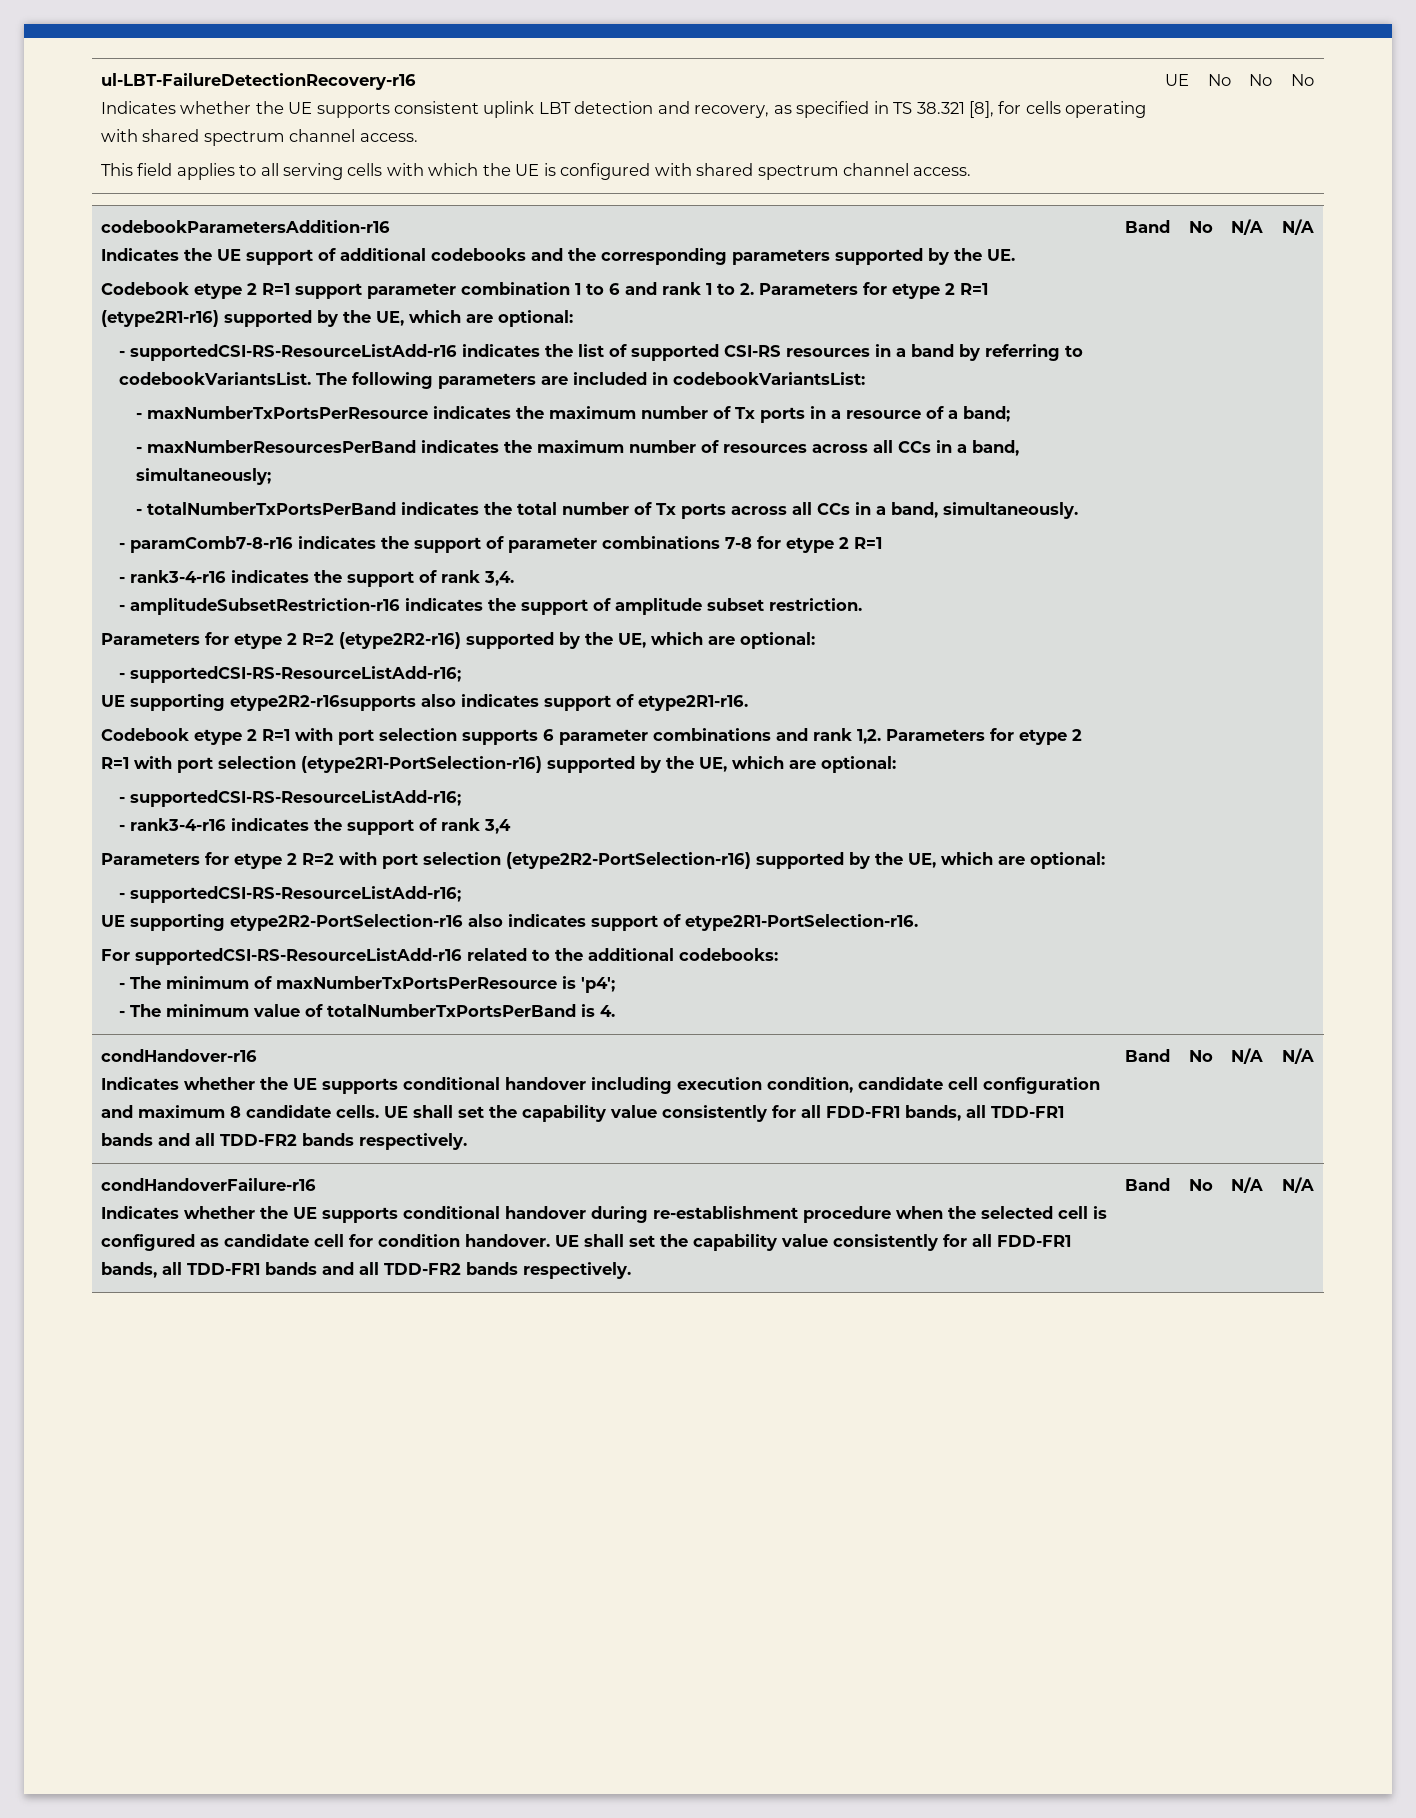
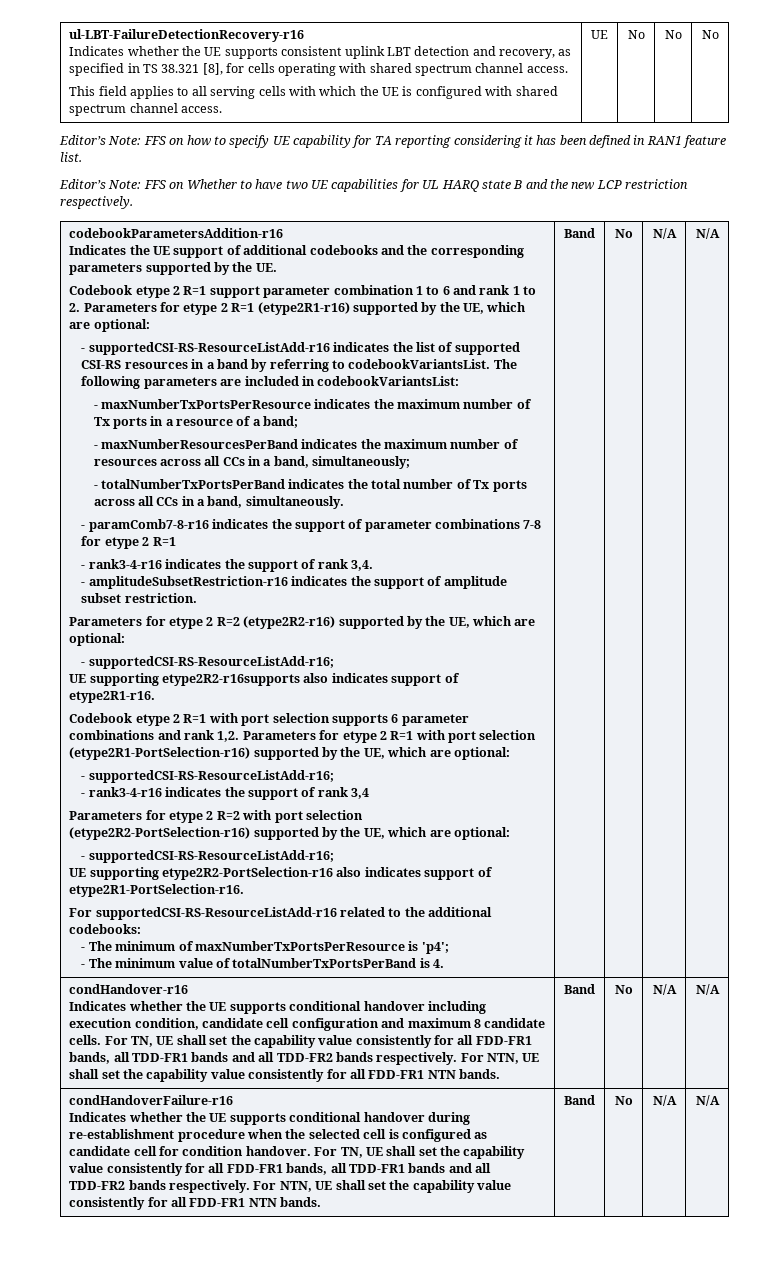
(1314, 80) none -> [59,135,727,148] [60,152,82,162] [59,179,689,192] [60,196,133,209] // Editor’s Note: FFS on how to specify UE capability for TA reporting considering it has been defined in RAN1 feature list. // Editor’s Note: FFS on Whether to have two UE capabilities for UL HARQ state B and the new LCP restriction respectively.
(379, 1111) none -> [104,1036,154,1047] For TN,
(467, 1141) none -> [460,1053,540,1064] [69,1069,501,1082] For NTN, UE shall set the capability value consistently for all FDD-FR1 NTN bands.
(550, 1240) none -> [314,1147,363,1158] For TN,
(631, 1270) none -> [253,1180,512,1193] [69,1197,322,1210] For NTN, UE shall set the capability value consistently for all FDD-FR1 NTN bands.

